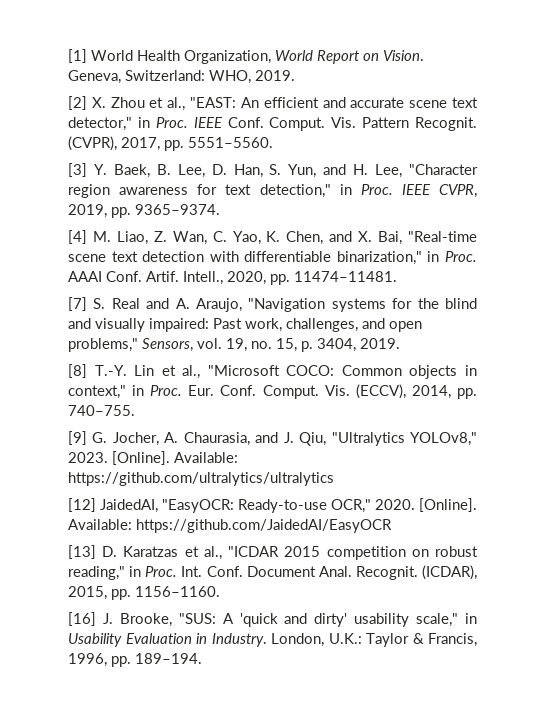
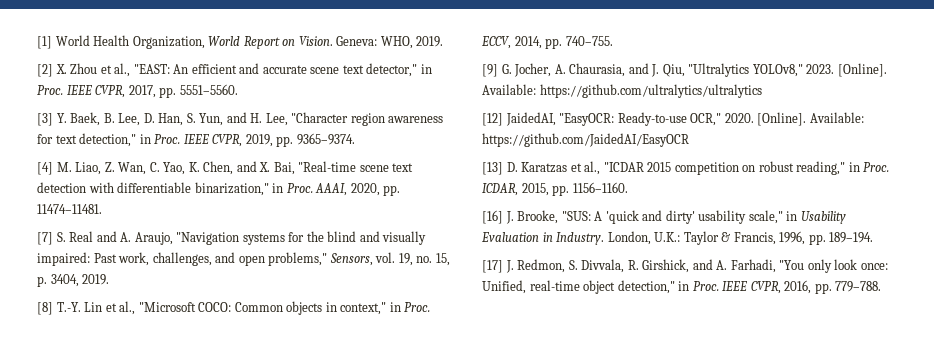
[68,70,205,84] Geneva, Switzerland: -> [336,36,378,46] Geneva:
[227,117,477,131] [68,136,117,151] Conf. Comput. Vis. Pattern Recognit. (CVPR), -> [95,85,126,98] CVPR,
[68,271,223,285] AAAI Conf. Artif. Intell., -> [315,183,348,196] AAAI,
[188,384,406,399] Eur. Conf. Comput. Vis. (ECCV), -> [481,36,511,49] ECCV,
[181,565,477,580] Int. Conf. Document Anal. Recognit. (ICDAR), -> [482,183,518,196] ICDAR,
(202, 658) none -> [482,259,888,273] [482,280,882,294] // [17] J. Redmon, S. Divvala, R. Girshick, and A. Farhadi, "You only look once: Unified, real-time object detection," in Proc. IEEE CVPR, 2016, pp. 779–788.

